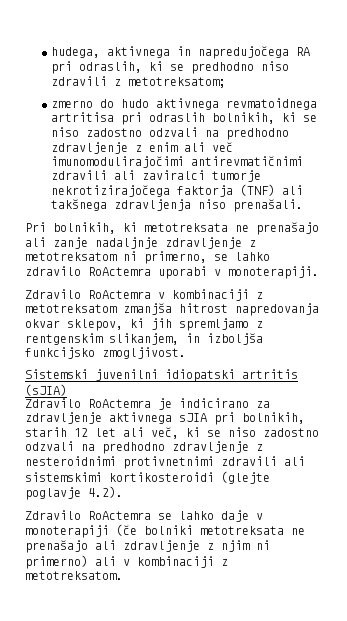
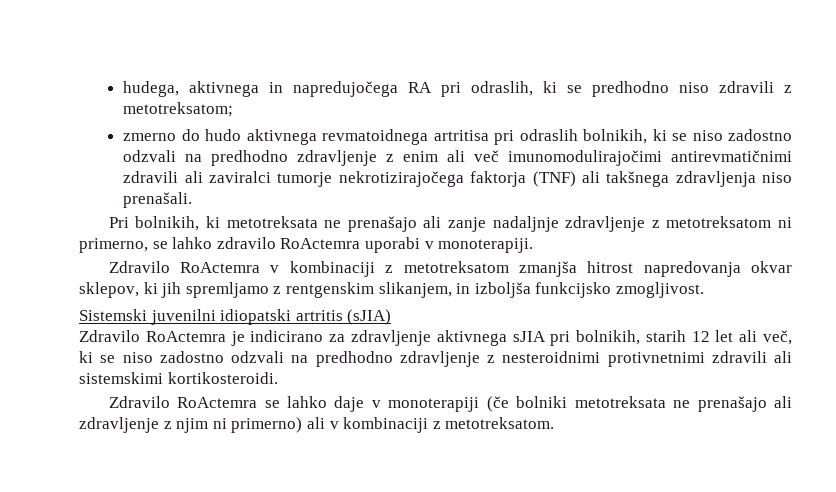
[109,471,270,484] [25,486,123,500] kortikosteroidi (glejte poglavje 4.2). -> [167,372,278,384] kortikosteroidi.

